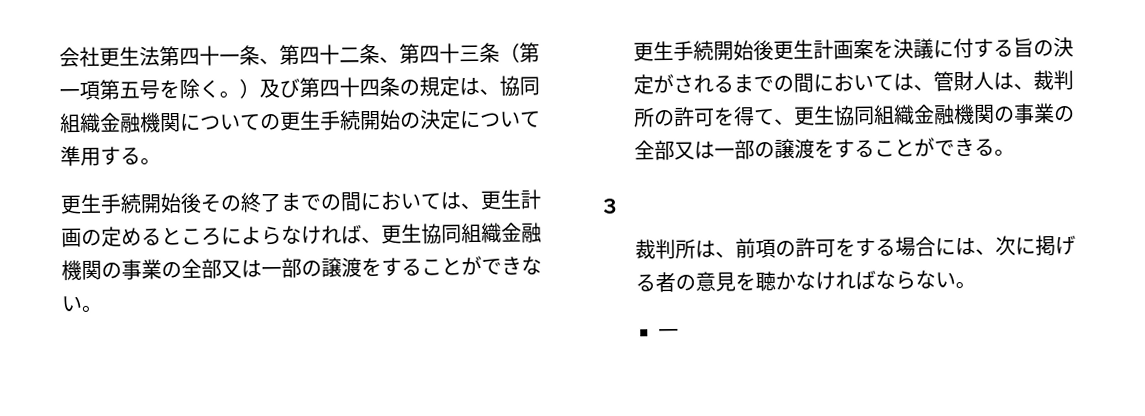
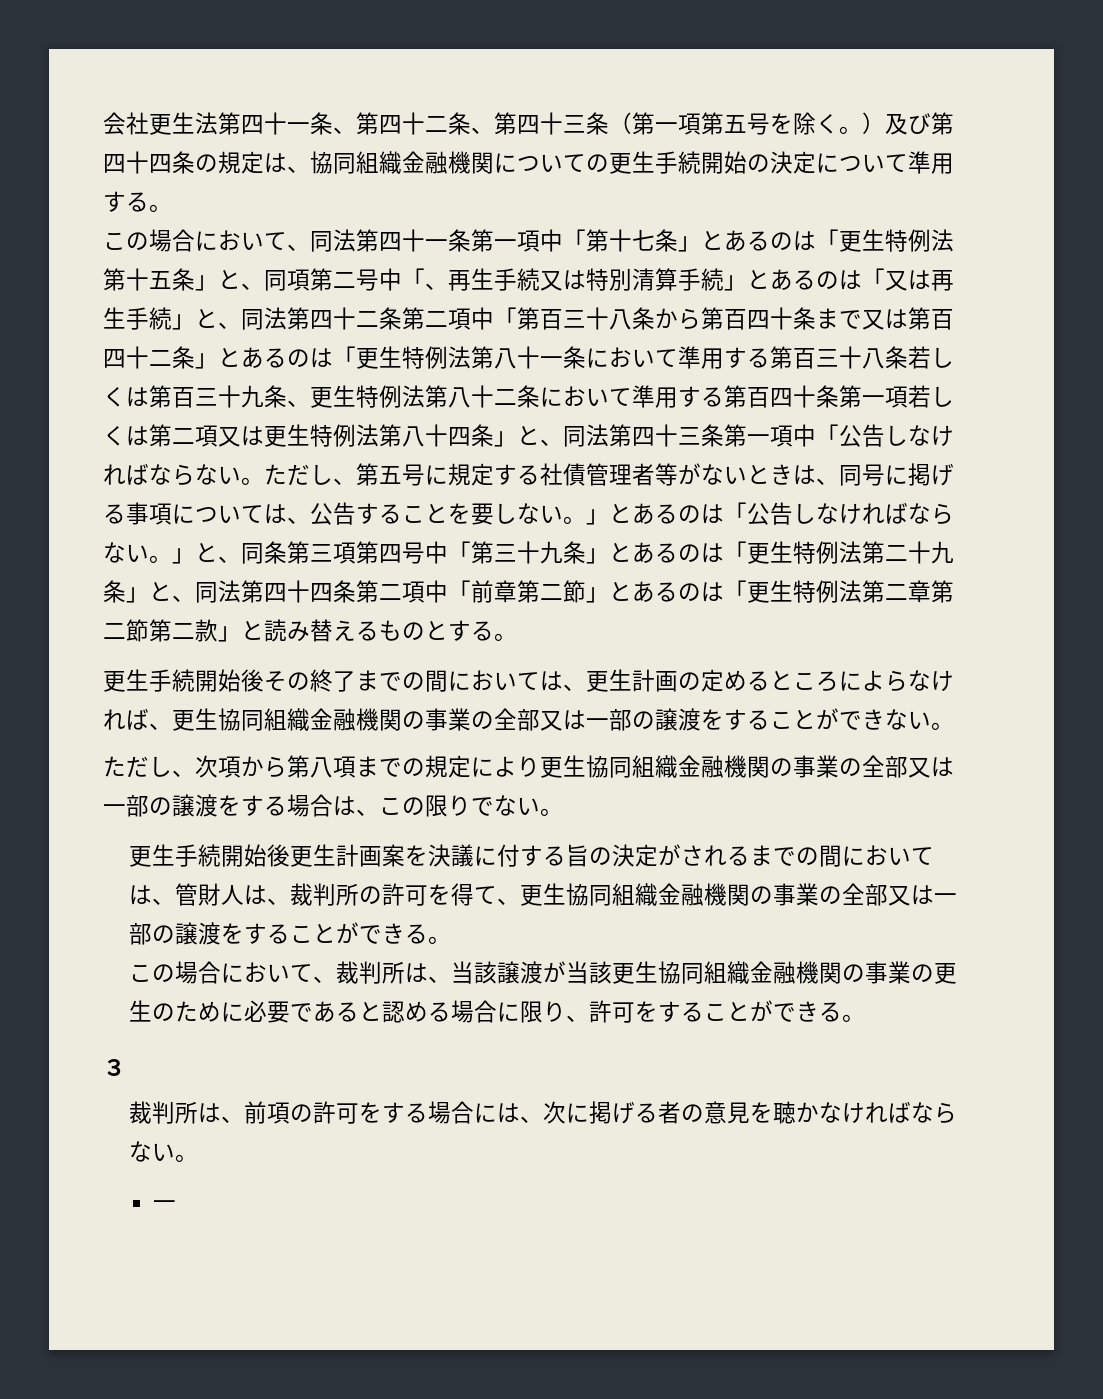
(161, 161) none -> [103,229,954,252] [103,268,954,291] [103,307,954,330] [103,346,954,369] [103,385,954,408] [103,424,954,447] [103,463,954,486] [103,502,954,525] [103,541,954,564] [103,580,954,603] [103,619,517,642] // この場合において、同法第四十一条第一項中「第十七条」とあるのは「更生特例法第十五条」と、同項第二号中「、再生手続又は特別清算手続」とあるのは「又は再生手続」と、同法第四十二条第二項中「第百三十八条から第百四十条まで又は第百四十二条」とあるのは「更生特例法第八十一条において準用する第百三十八条若しくは第百三十九条、更生特例法第八十二条において準用する第百四十条第一項若しくは第二項又は更生特例法第八十四条」と、同法第四十三条第一項中「公告しなければならない。ただし、第五号に規定する社債管理者等がないときは、同号に掲げる事項については、公告することを要しない。」とあるのは「公告しなければならない。」と、同条第三項第四号中「第三十九条」とあるのは「更生特例法第二十九条」と、同法第四十四条第二項中「前章第二節」とあるのは「更生特例法第二章第二節第二款」と読み替えるものとする。
(103, 308) none -> [103,755,954,778] [103,794,563,817] // ただし、次項から第八項までの規定により更生協同組織金融機関の事業の全部又は一部の譲渡をする場合は、この限りでない。
(1016, 152) none -> [128,961,957,984] [128,1000,865,1023] // この場合において、裁判所は、当該譲渡が当該更生協同組織金融機関の事業の更生のために必要であると認める場合に限り、許可をすることができる。

